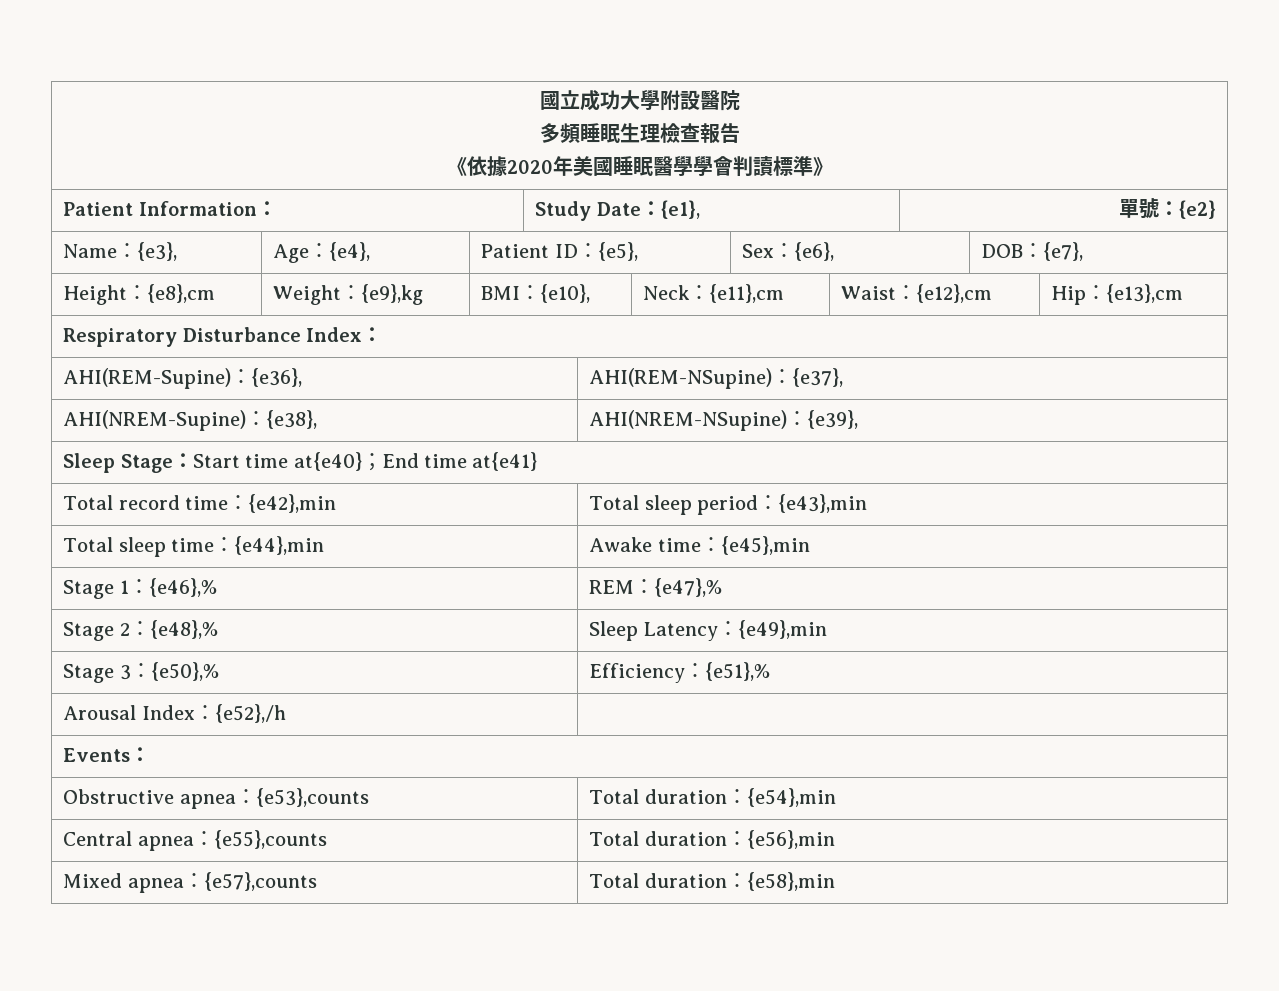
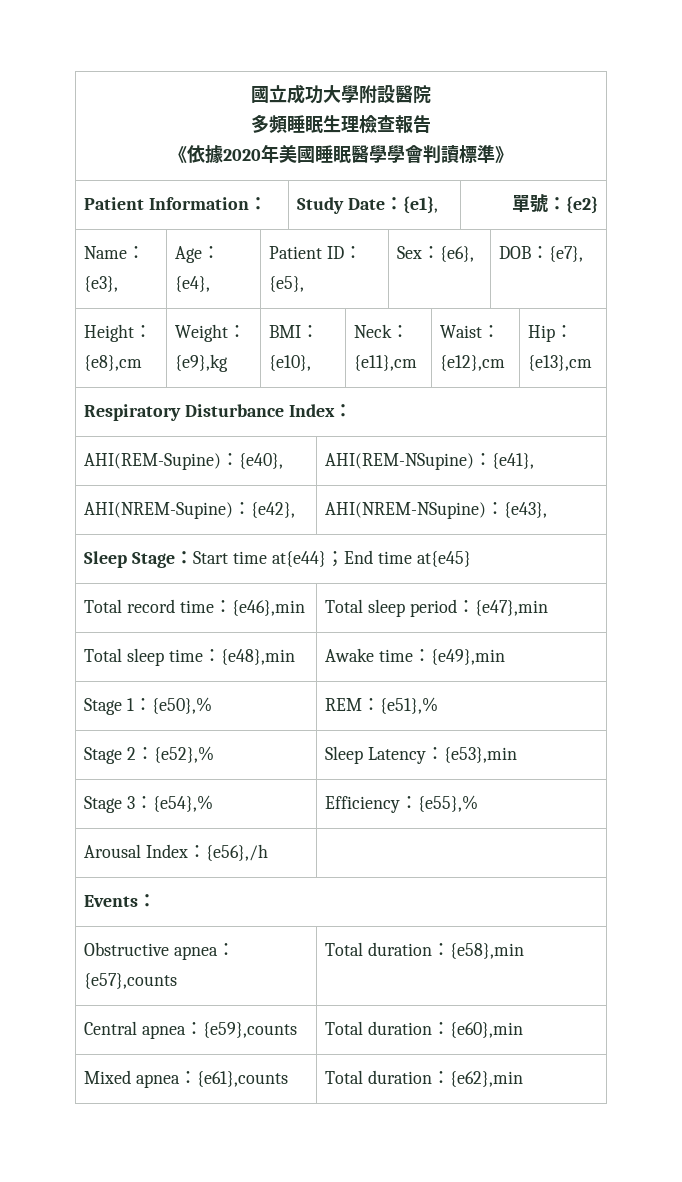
[251,368,303,387] {e36}, -> [239,453,284,469] {e40},
[792,368,844,387] {e37}, -> [492,453,535,469] {e41},
[266,410,318,429] {e38}, -> [251,502,296,518] {e42},
[807,410,859,429] {e39}, -> [504,502,548,518] {e43},
[293,452,362,471] at{e40} -> [271,551,326,567] at{e44}
[472,452,538,471] at{e41} -> [416,551,471,567] at{e45}
[248,494,337,513] {e42},min -> [232,600,306,616] {e46},min
[778,494,868,513] {e43},min -> [475,600,549,616] {e47},min
[234,536,325,555] {e44},min -> [221,649,296,665] {e48},min
[720,536,810,555] {e45},min -> [431,649,506,665] {e49},min
[148,578,217,597] {e46},% -> [152,697,213,714] {e50},%
[654,578,723,597] {e47},% -> [380,697,439,714] {e51},%
[149,620,218,639] {e48},% -> [154,746,215,763] {e52},%
[737,620,827,639] {e49},min -> [444,747,518,763] {e53},min
[150,662,219,681] {e50},% -> [153,795,214,812] {e54},%
[705,662,771,681] {e51},% -> [418,795,479,812] {e55},%
[214,704,286,723] {e52},/h -> [206,844,269,861] {e56},/h
[255,788,369,807] [589,788,836,807] [63,830,327,851] [589,830,835,849] [63,873,204,893] {e53},counts | Total duration：{e54},min // Central apnea：{e55},counts | Total duration：{e56},min // Mixed apnea： -> (236, 949) none
(835, 881) none -> [84,1021,298,1039] [325,1021,524,1038] [84,1070,289,1088] [325,1070,524,1087] // Central apnea：{e59},counts | Total duration：{e60},min // Mixed apnea：{e61},counts | Total duration：{e62},min

